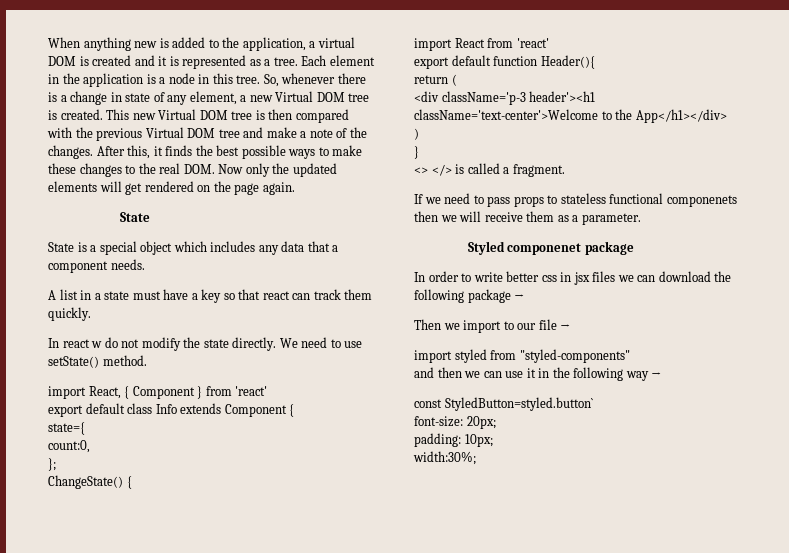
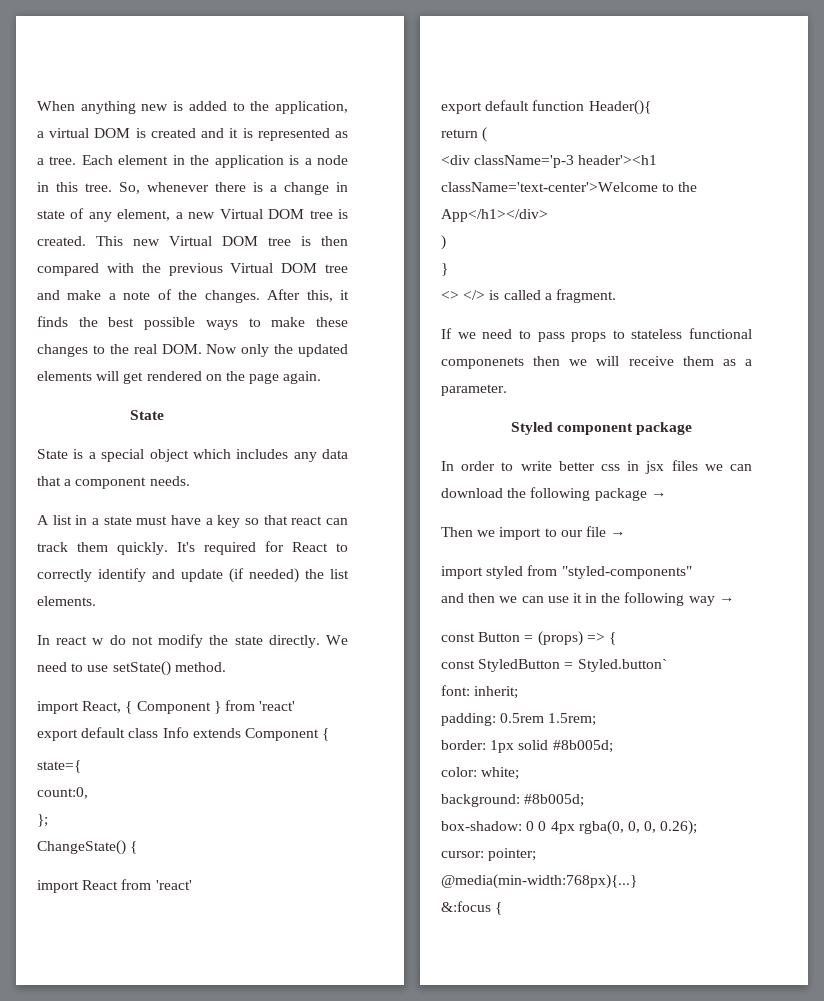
(91, 314) none -> [177,541,348,555] [37,568,349,583] [37,596,96,606] It's required for React to correctly identify and update (if needed) the list elements.
[507,243,582,255] componenet -> [556,423,633,435] component
[444,397,593,411] [414,416,496,429] [414,433,493,447] [413,451,476,465] StyledButton=styled.button` // font-size: 20px; // padding: 10px; // width:30%; -> [478,631,616,646] [441,659,667,672] [441,685,519,699] [441,713,597,726] [441,740,613,753] [441,767,520,780] [441,794,585,807] [441,820,698,835] [441,848,537,861] [441,874,637,889] [441,901,503,915] Button = (props) => { // const StyledButton = Styled.button` // font: inherit; // padding: 0.5rem 1.5rem; // border: 1px solid #8b005d; // color: white; // background: #8b005d; // box-shadow: 0 0 4px rgba(0, 0, 0, 0.26); // cursor: pointer; // @media(min-width:768px){...} // &:focus {

